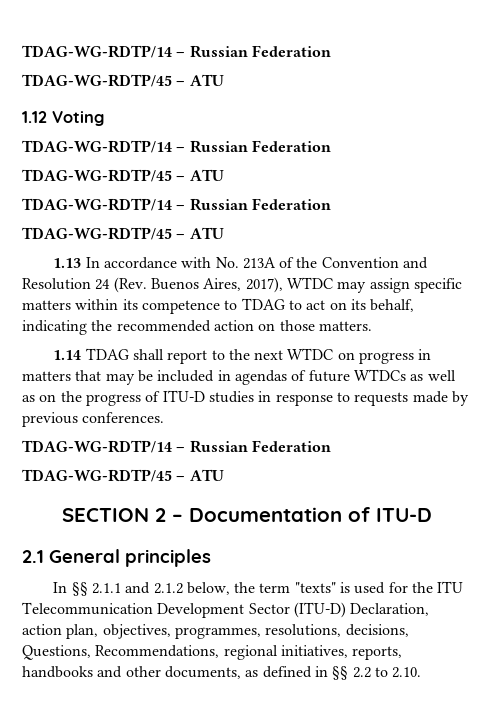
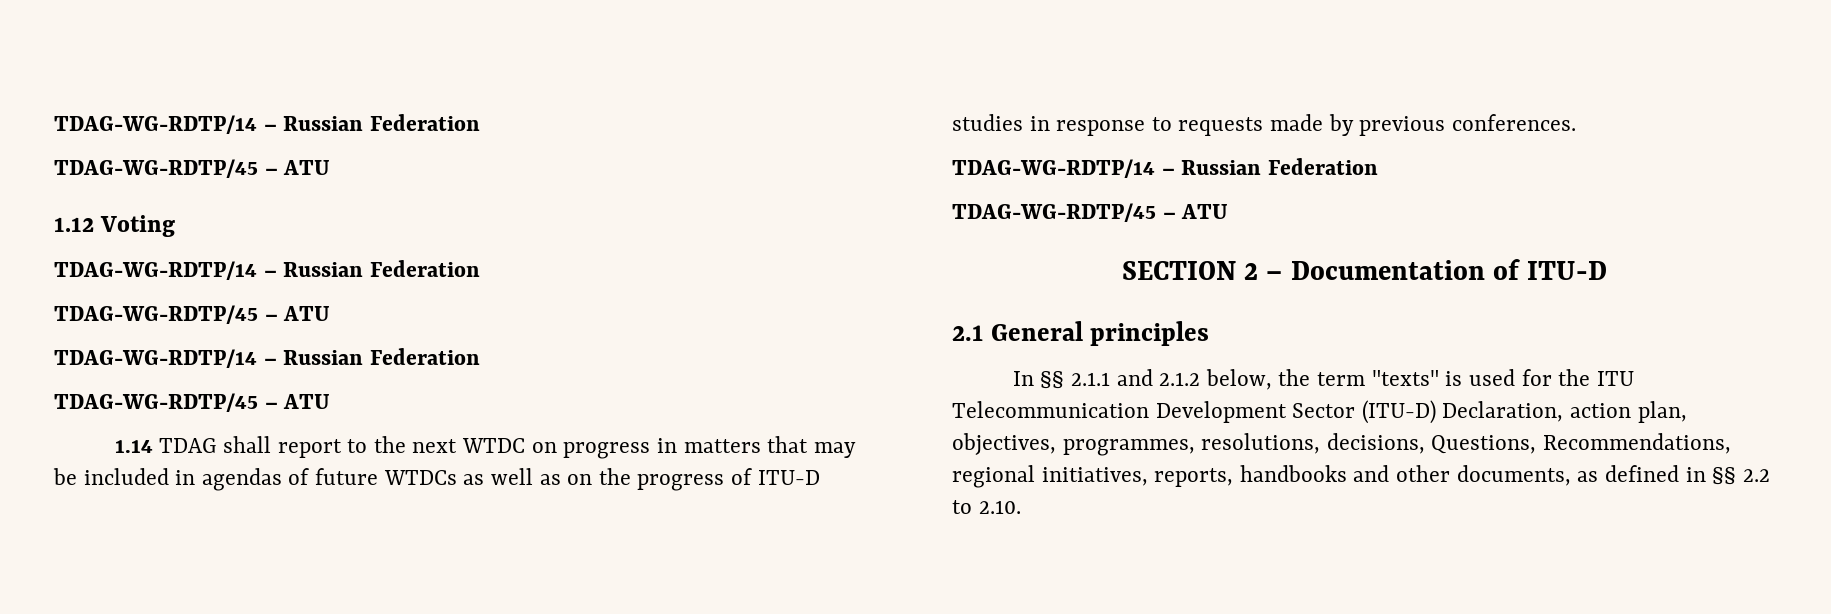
[53,257,429,269] [22,277,462,293] [22,298,415,314] [22,320,372,335] // 1.13 In accordance with No. 213A of the Convention and Resolution 24 (Rev. Buenos Aires, 2017), WTDC may assign specific matters within its competence to TDAG to act on its behalf, indicating the recommended action on those matters. -> (331, 401) none

